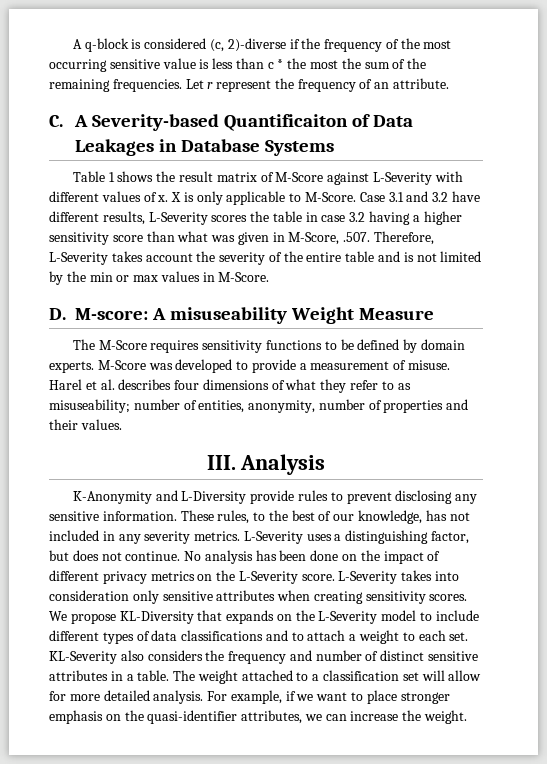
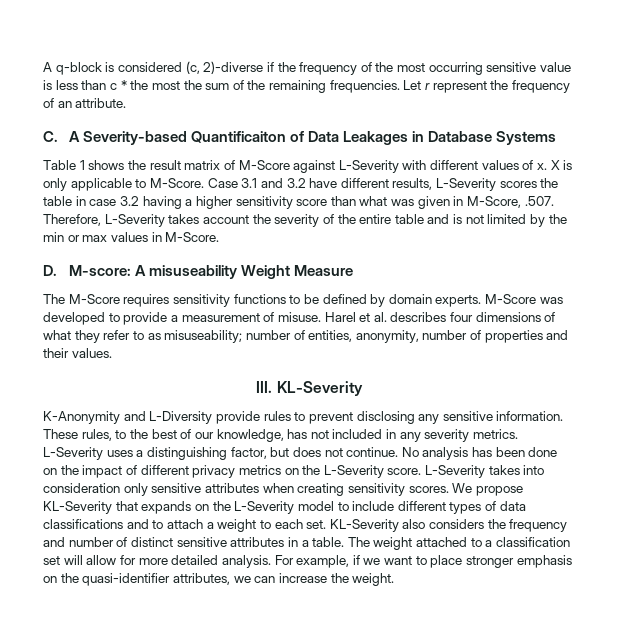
[240,454,326,475] Analysis -> [276,381,363,396] KL-Severity
[119,611,194,624] KL-Diversity -> [43,501,112,514] KL-Severity

